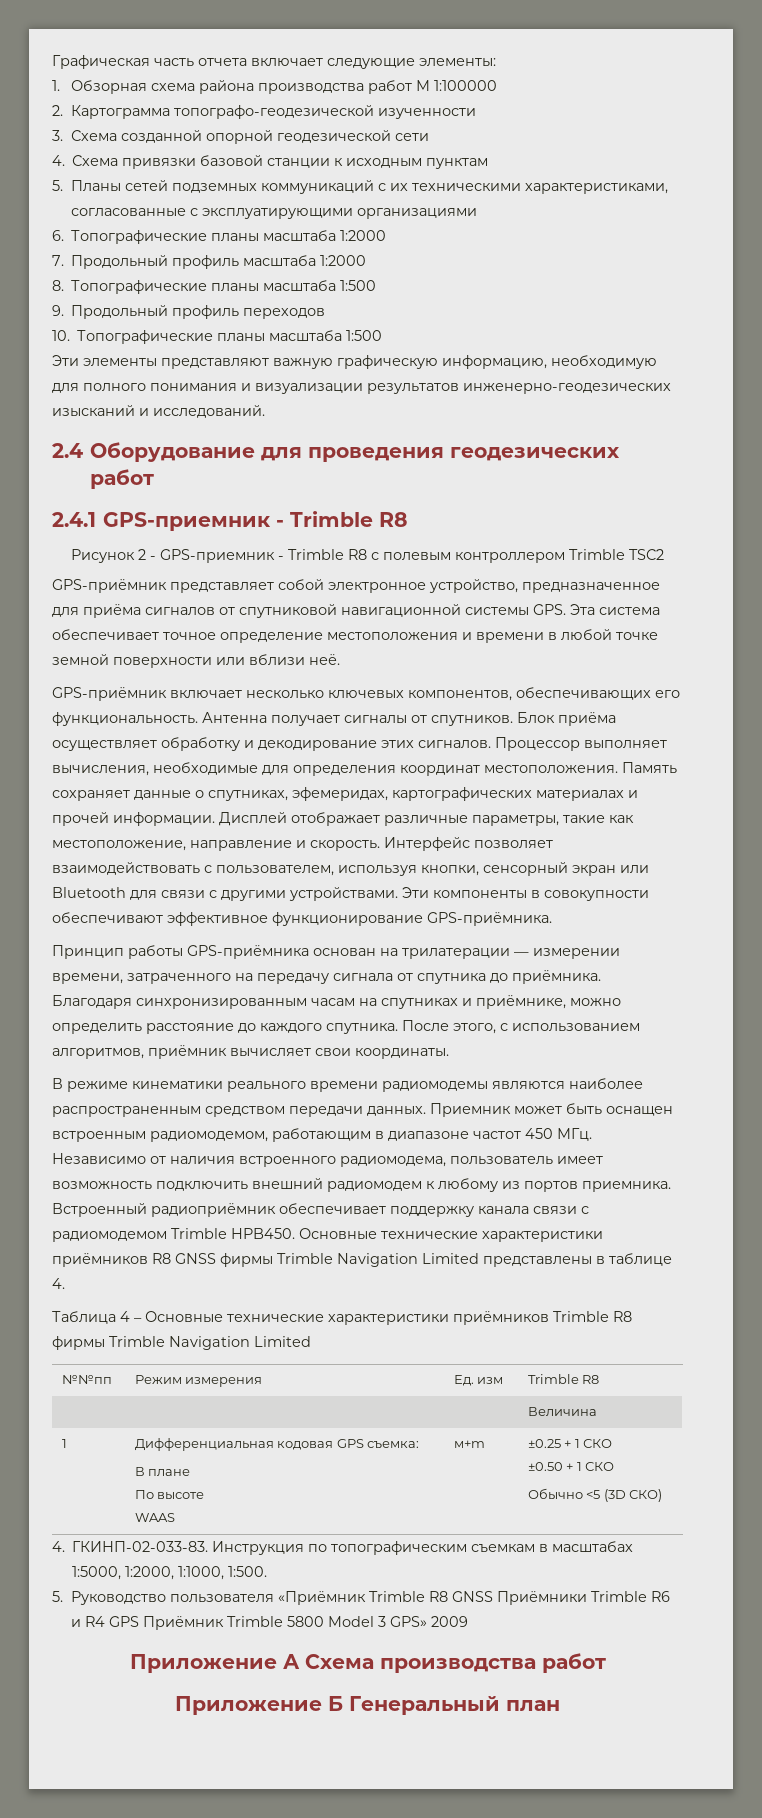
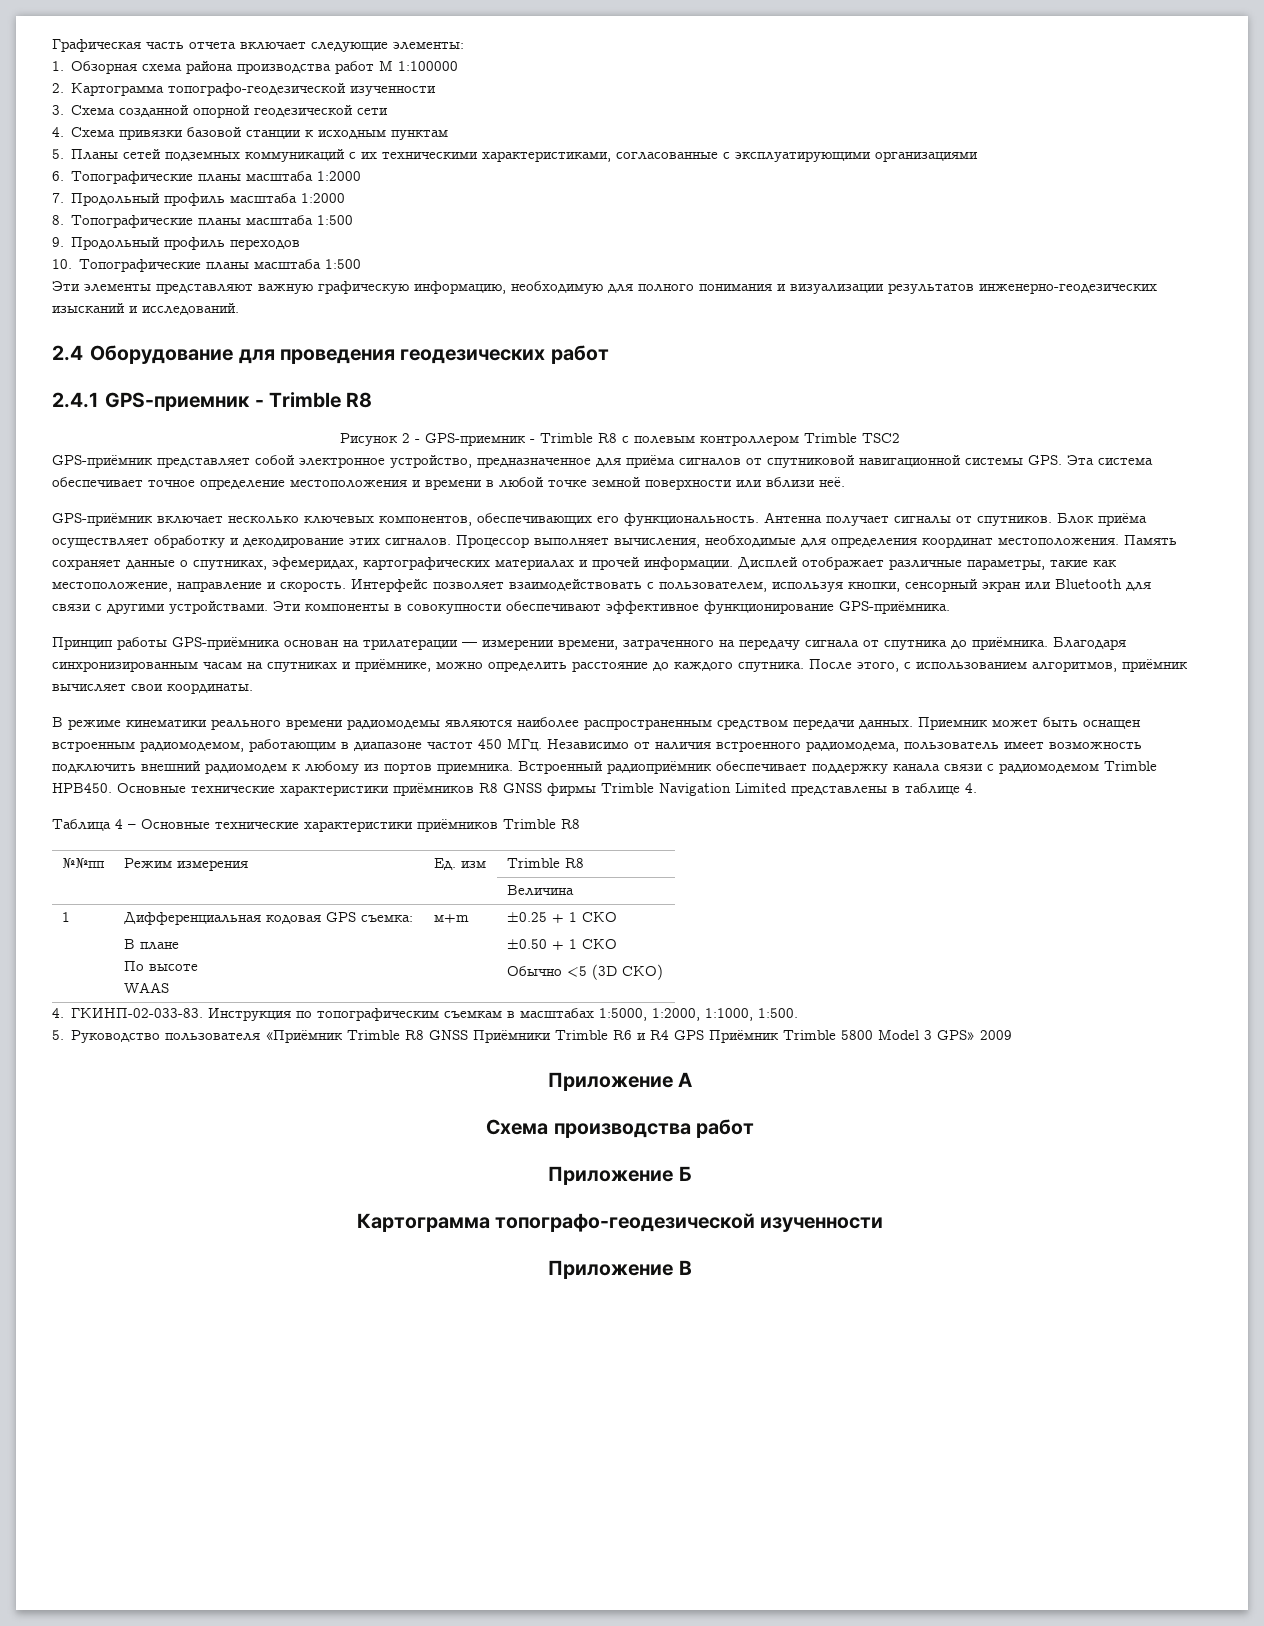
[52,1336,311,1350] фирмы Trimble Navigation Limited -> (580, 824) none
(300, 1661) none -> (693, 1079) //
[349,1696,560,1715] Генеральный план -> [356,1213,884,1232] [548,1260,692,1279] // Картограмма топографо-геодезической изученности // Приложение В

